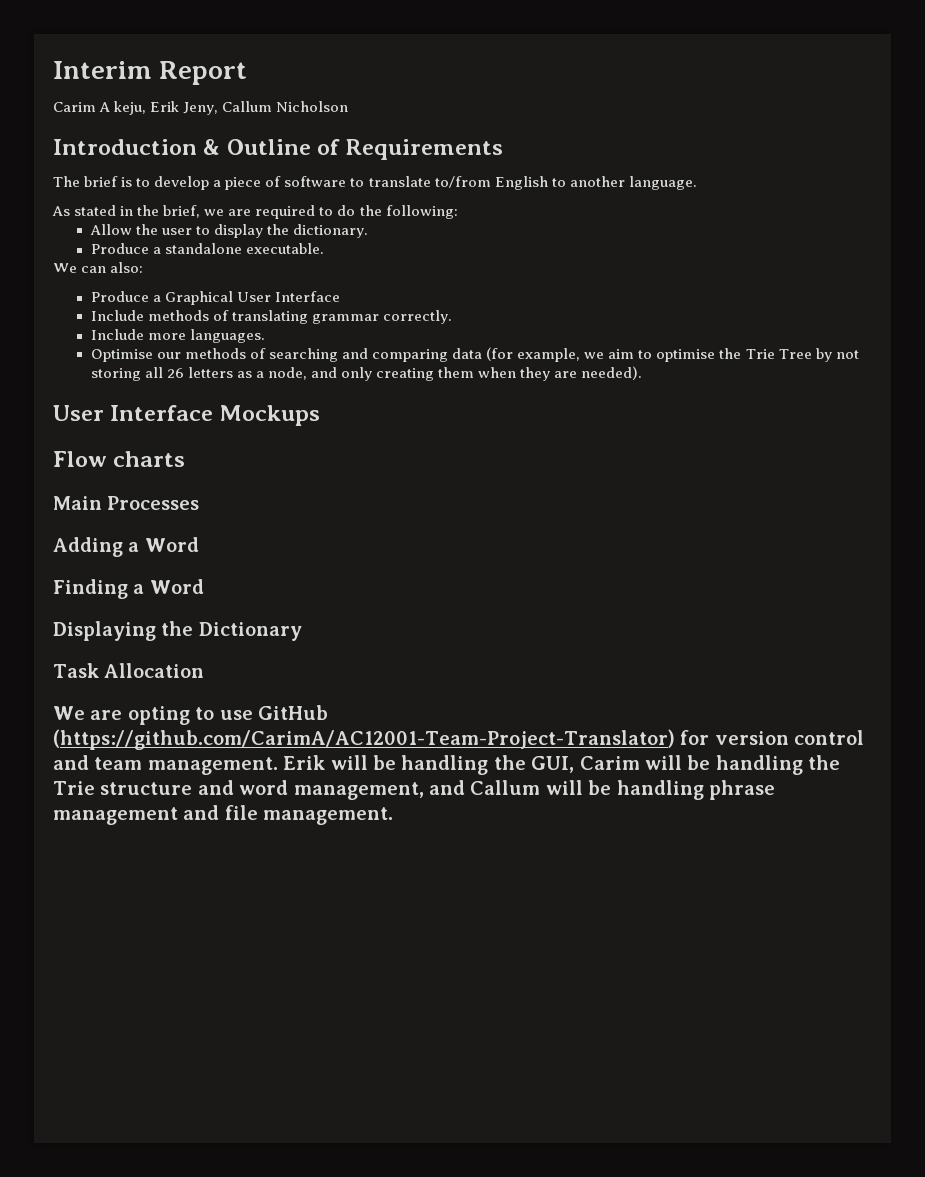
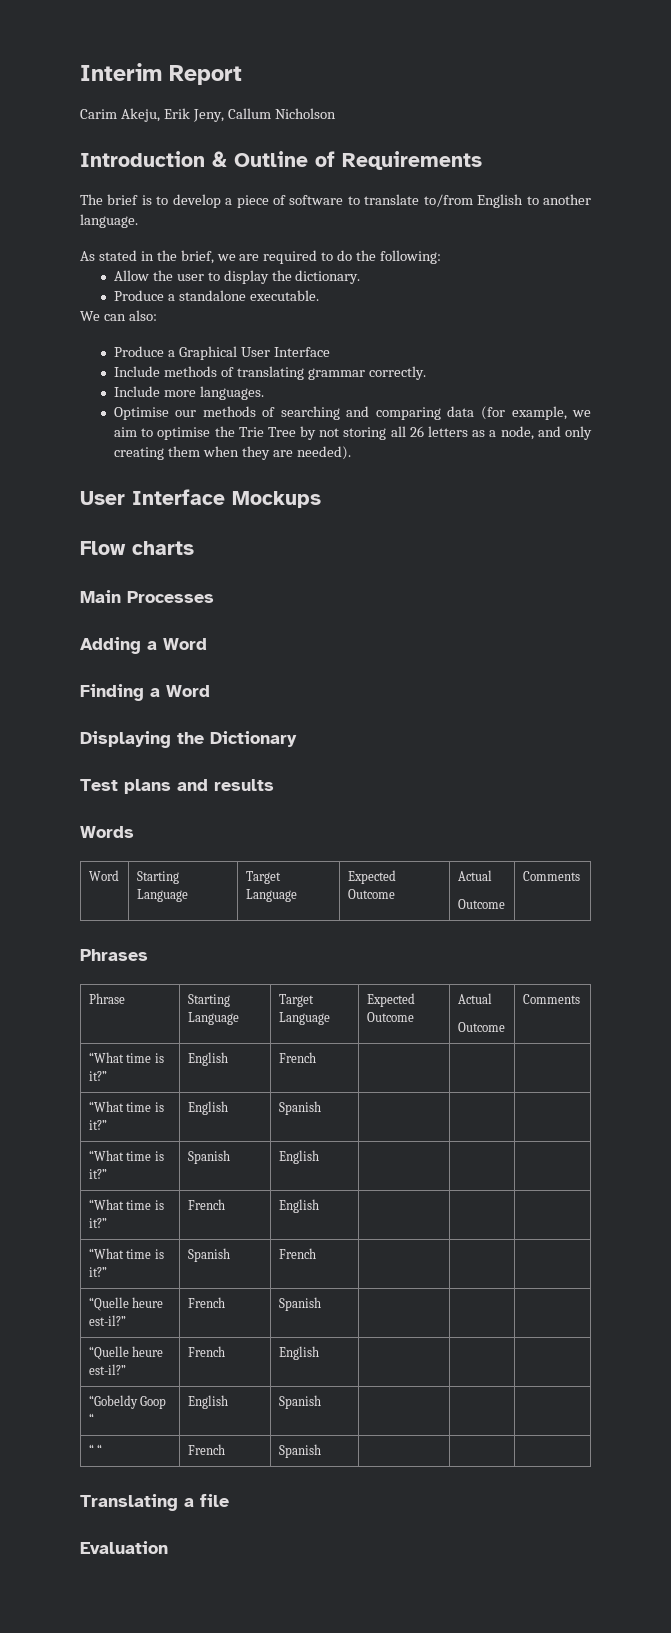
[99,101,147,115] A keju, -> [120,108,160,122] Akeju,
[53,663,205,678] [53,705,328,725] [53,729,865,750] [53,755,841,775] [53,780,775,800] [53,805,220,825] Task Allocation // We are opting to use GitHub (https://github.com/CarimA/AC12001-Team-Project-Translator) for version control and team management. Erik will be handling the GUI, Carim will be handling the Trie structure and word management, and Callum will be handling phrase management and -> [80,779,274,794] [80,826,134,838] [88,870,119,881] [136,871,179,884] [136,889,188,902] [245,871,281,884] [245,889,297,902] [347,870,396,884] [347,889,395,899] [457,870,492,881] [457,899,505,909] [522,871,580,881] [80,949,148,961] [88,993,125,1004] [187,994,230,1007] [187,1012,239,1025] [278,994,314,1007] [278,1012,330,1025] [366,993,415,1007] [366,1012,414,1022] [457,993,492,1004] [457,1022,505,1032] [522,994,580,1004] [88,1052,164,1063] [88,1071,107,1081] [187,1052,228,1066] [278,1052,316,1063] [88,1101,164,1112] [88,1120,107,1130] [187,1101,228,1115] [278,1101,321,1115] [88,1150,164,1161] [88,1169,107,1179] [187,1150,230,1164] [278,1150,319,1164] [88,1199,164,1210] [88,1218,107,1228] [187,1199,225,1210] [278,1199,319,1213] [88,1248,164,1259] [88,1267,107,1277] [187,1248,230,1262] [278,1248,316,1259] [88,1297,164,1311] [88,1315,126,1326] [187,1297,225,1308] [278,1297,321,1311] [88,1346,164,1360] [88,1364,126,1375] [187,1346,225,1357] [278,1346,319,1360] [88,1395,167,1409] [88,1413,94,1424] [187,1395,228,1409] [278,1395,321,1409] [88,1444,103,1455] [187,1444,225,1455] [278,1444,321,1458] [80,1494,194,1511] Test plans and results // Words // Word | Starting Language | Target Language | Expected Outcome | Actual // Outcome | Comments // Phrases // Phrase | Starting Language | Target Language | Expected Outcome | Actual // Outcome | Comments // “What time is it?” | English | French | | | // “What time is it?” | English | Spanish | | | // “What time is it?” | Spanish | English | | | // “What time is it?” | French | English | | | // “What time is it?” | Spanish | French | | | // “Quelle heure est-il?” | French | Spanish | | | // “Quelle heure est-il?” | French | English | | | // “Gobeldy Goop “ | English | Spanish | | | // “ “ | French | Spanish | | | // Translating a
[263,807,394,825] management. -> [80,1541,168,1554] // Evaluation

